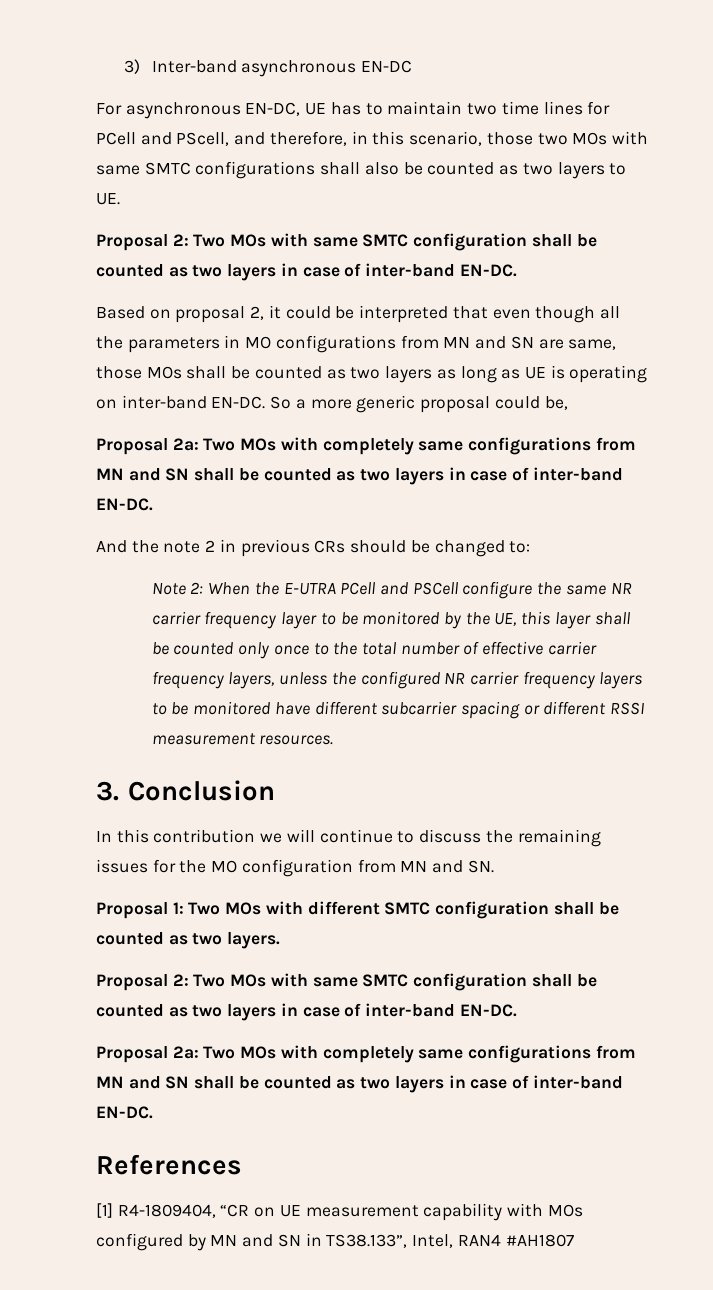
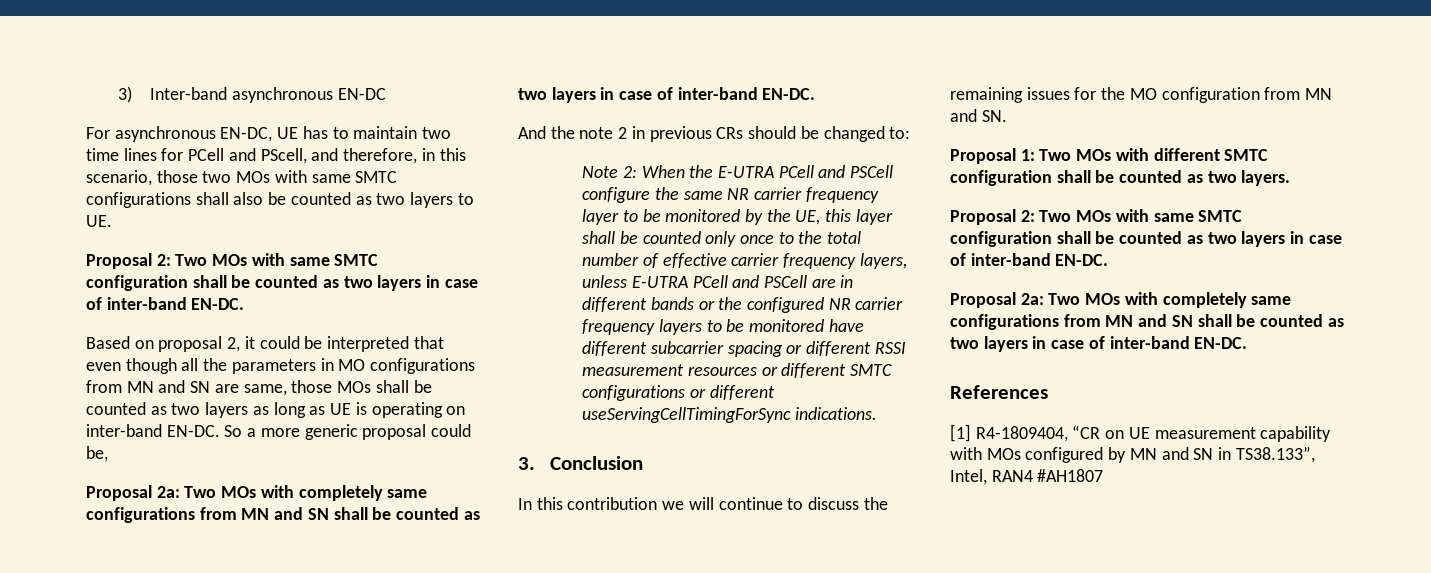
(328, 678) none -> [631,275,854,288] [582,297,715,312] E-UTRA PCell and PSCell are in different bands or
[259,735,334,745] resources. -> [687,363,892,378] [582,385,775,401] [582,407,877,423] resources or different SMTC configurations or different useServingCellTimingForSync indications.

